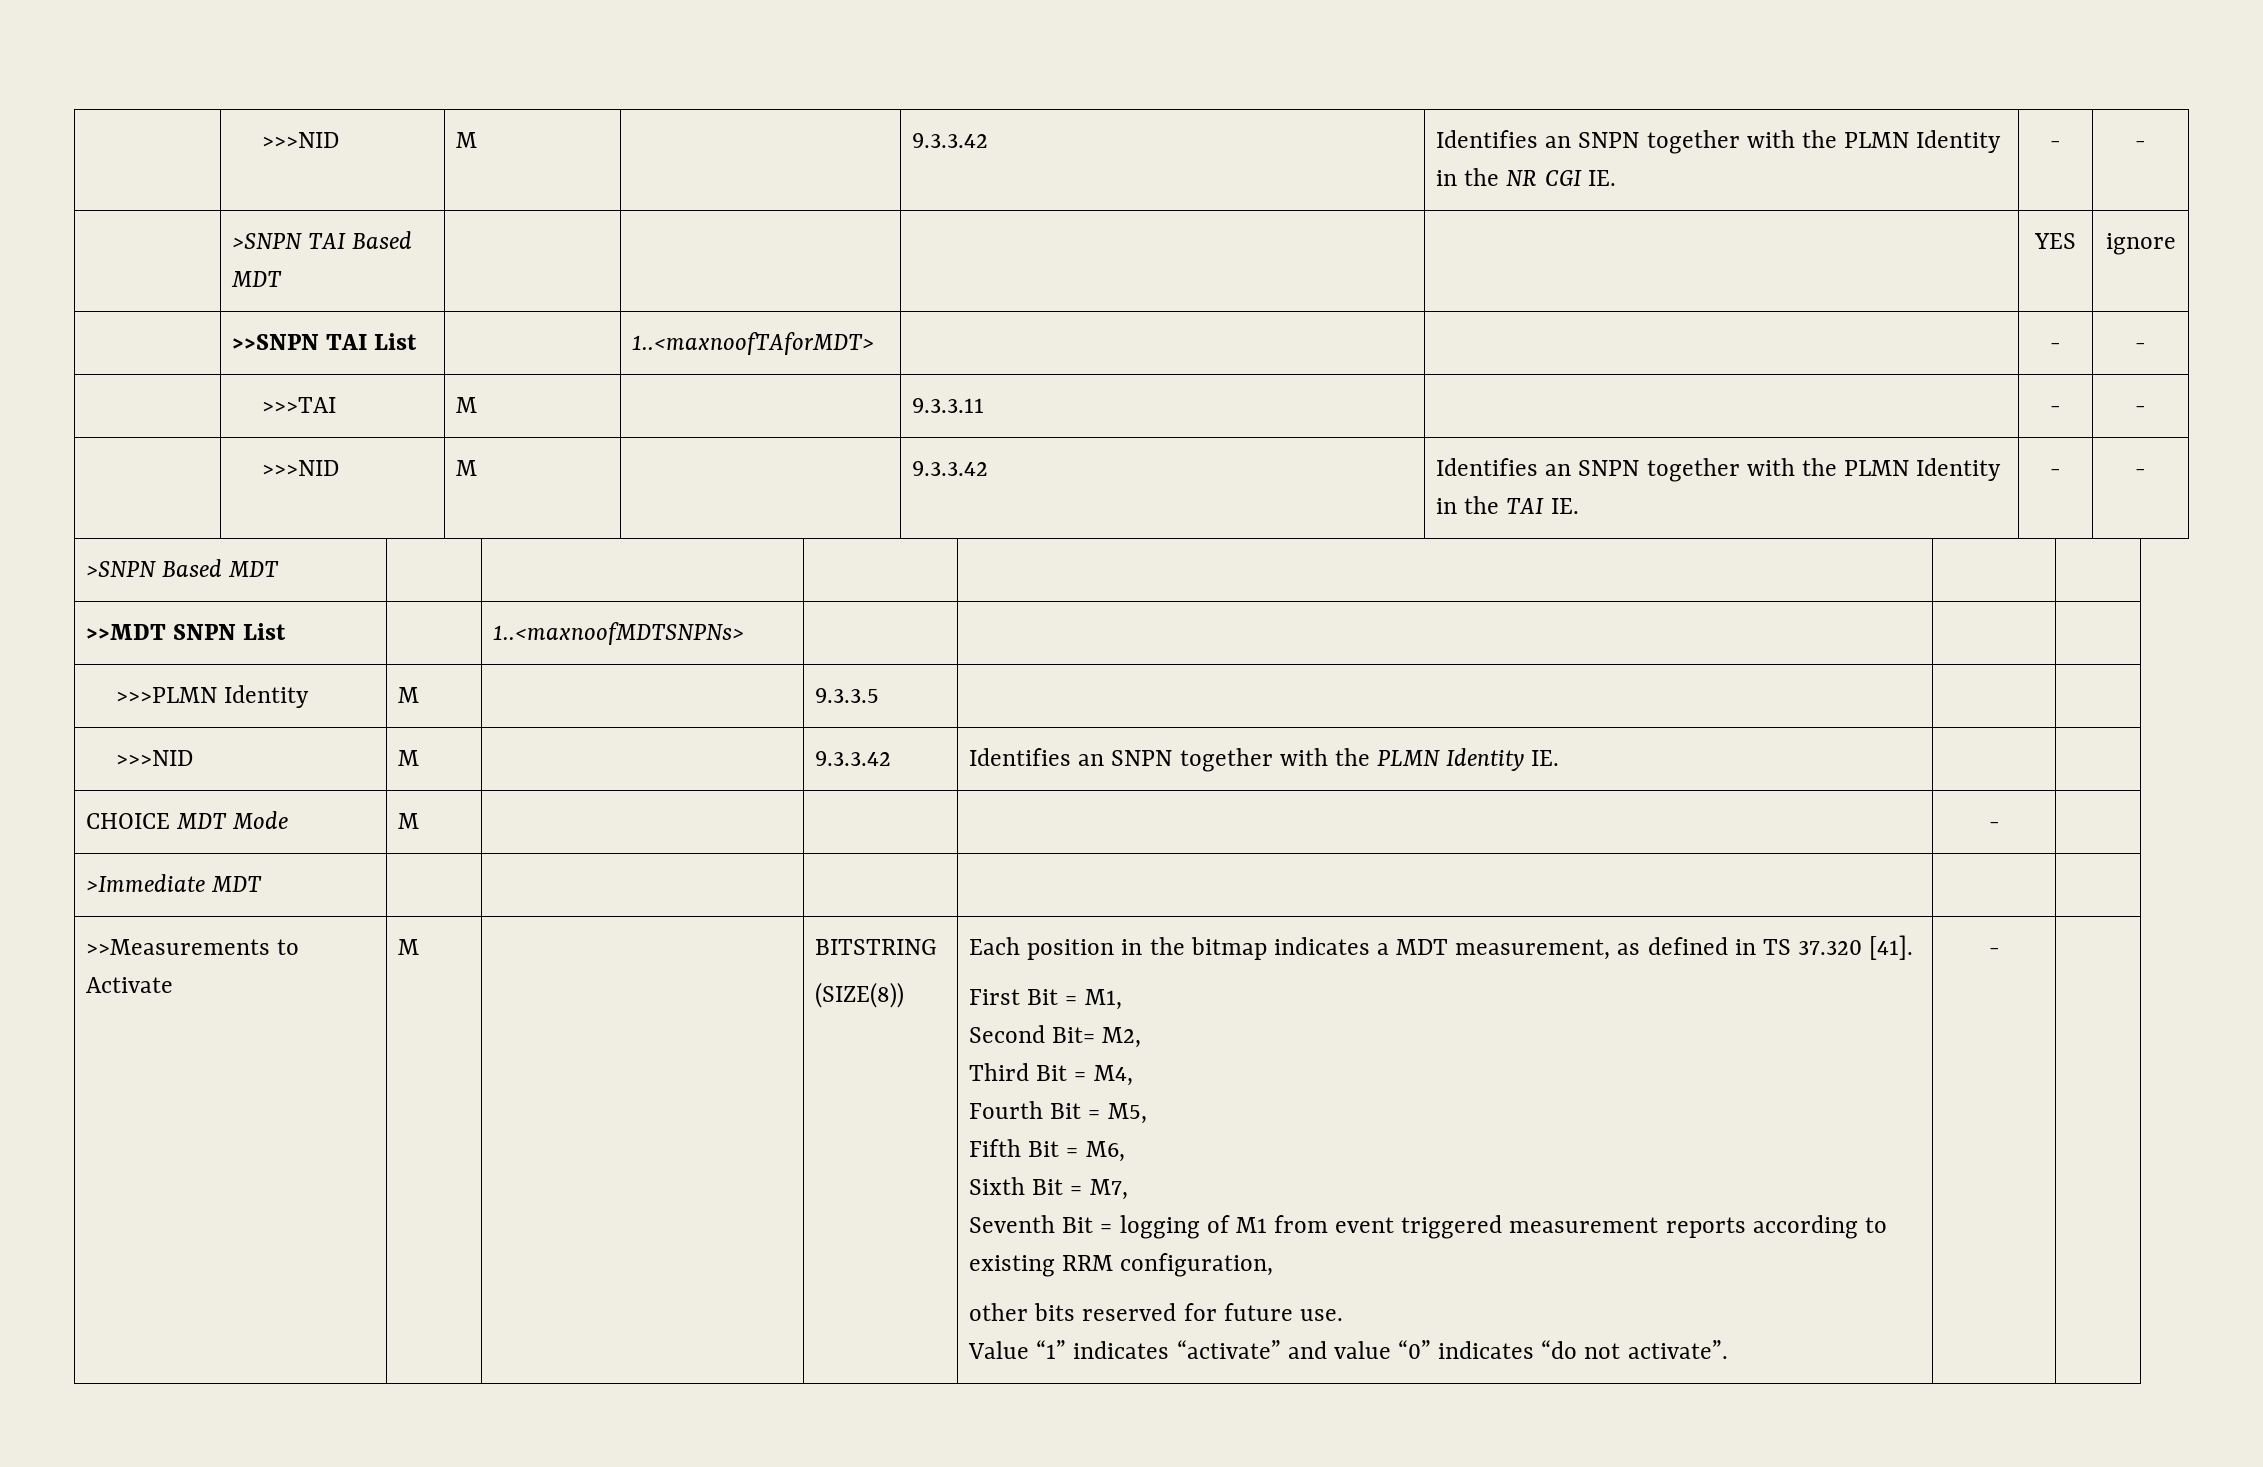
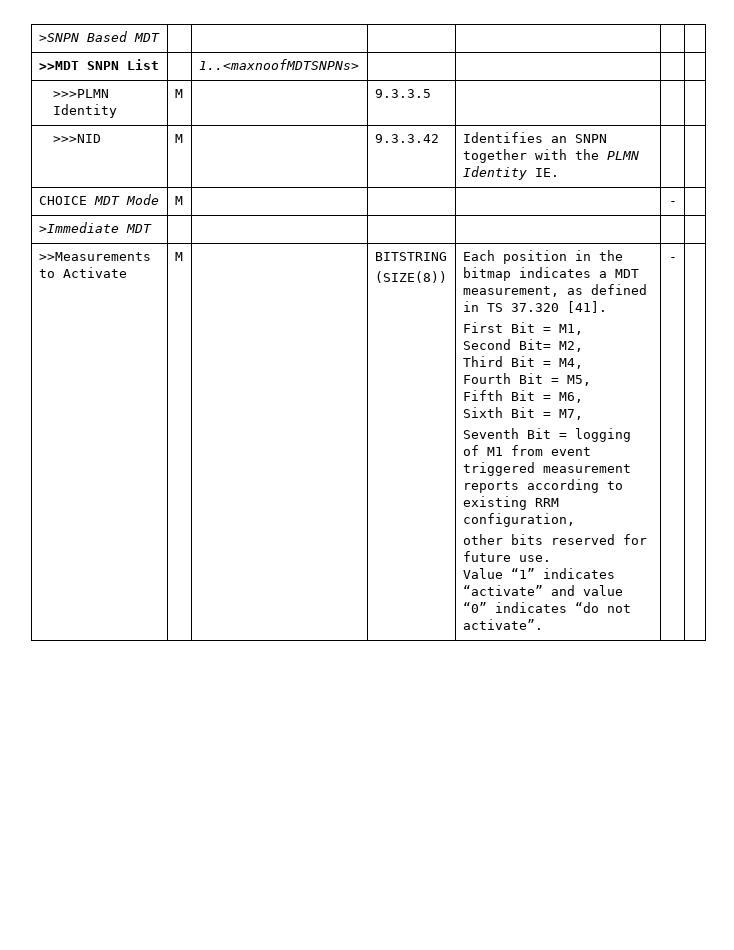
[261,132,339,148] [456,132,478,148] [912,133,989,148] [1436,130,2002,154] [1436,168,1616,186] [2050,141,2061,148] [2135,141,2146,148] [232,231,413,249] [231,271,283,287] [2034,233,2076,249] [2105,233,2176,255] [232,333,418,350] [632,332,875,355] [2050,343,2061,350] [2135,343,2146,350] [261,397,336,413] [456,397,478,413] [912,398,985,413] [2050,406,2061,413] [2135,406,2146,413] [261,460,339,476] [456,460,478,476] [912,461,989,476] [1436,458,2002,482] [1436,496,1579,514] [2050,469,2061,476] [2135,469,2146,476] | >>>NID | M | | 9.3.3.42 | Identifies an SNPN together with the PLMN Identity in the NR CGI IE. | - | - // | >SNPN TAI Based MDT | | | | | YES | ignore // | >>SNPN TAI List | | 1..<maxnoofTAforMDT> | | | - | - // | >>>TAI | M | | 9.3.3.11 | | - | - // | >>>NID | M | | 9.3.3.42 | Identifies an SNPN together with the PLMN Identity in the TAI IE. | - | - // -> (38, 37) none

